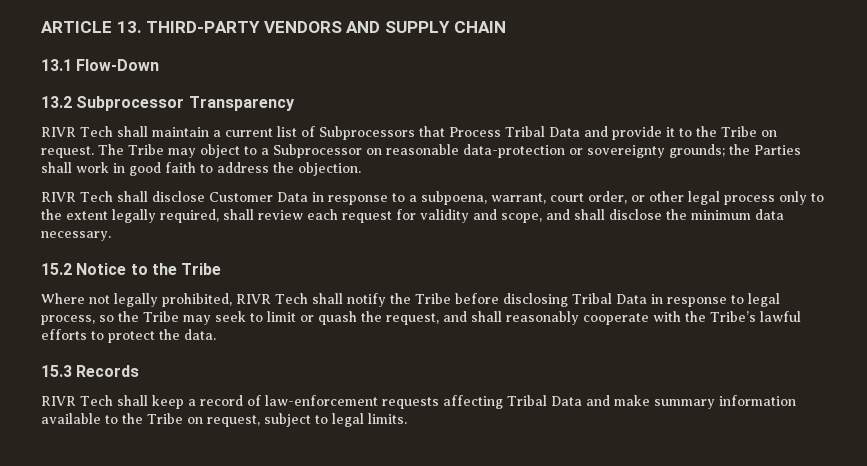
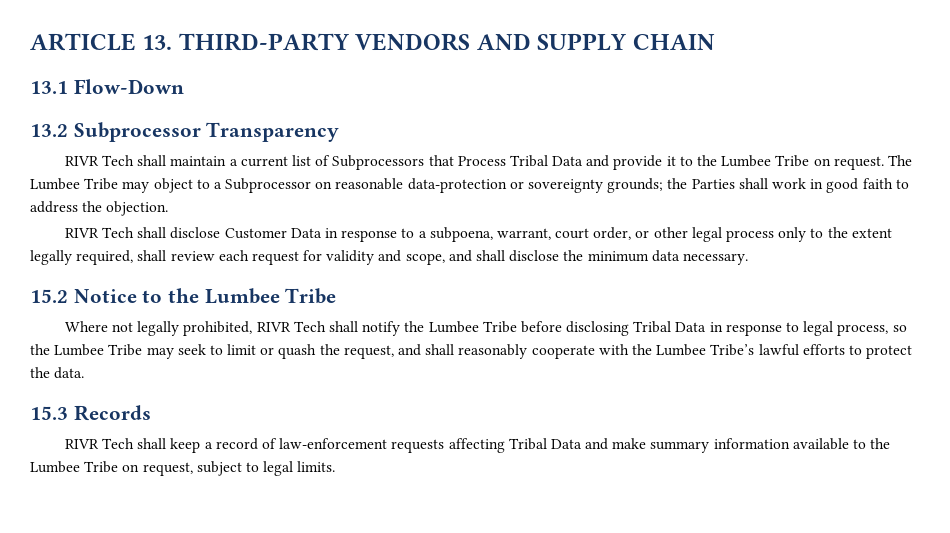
(717, 131) none -> [721,155,772,167] Lumbee
(124, 149) none -> [30,178,80,190] Lumbee
(177, 269) none -> [204,288,280,304] Lumbee
(411, 298) none -> [428,321,479,333] Lumbee
(139, 316) none -> [54,344,105,356] Lumbee
(706, 316) none -> [656,344,707,356] Lumbee
(143, 418) none -> [30,461,80,473] Lumbee

